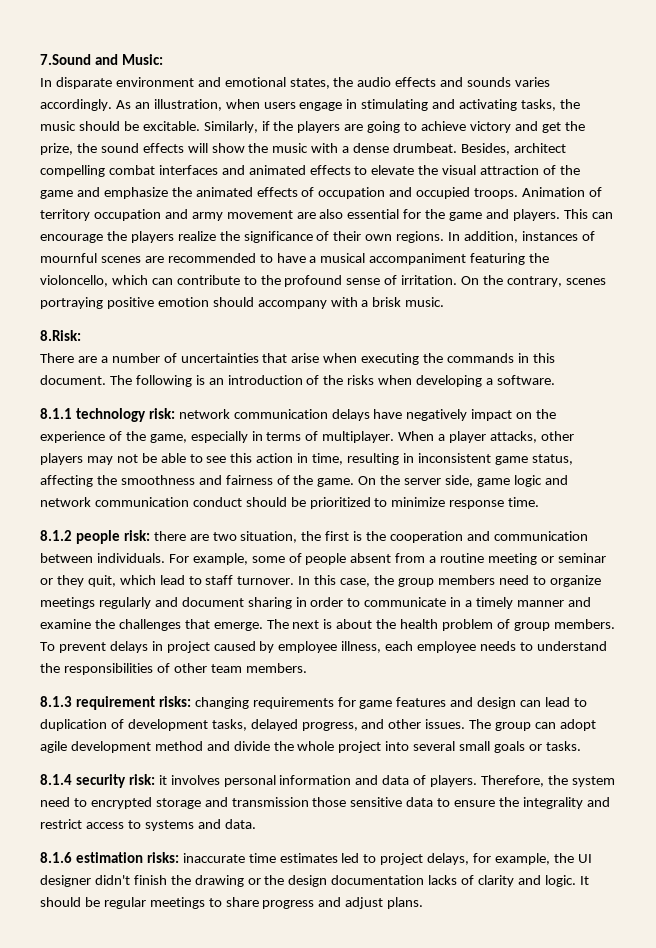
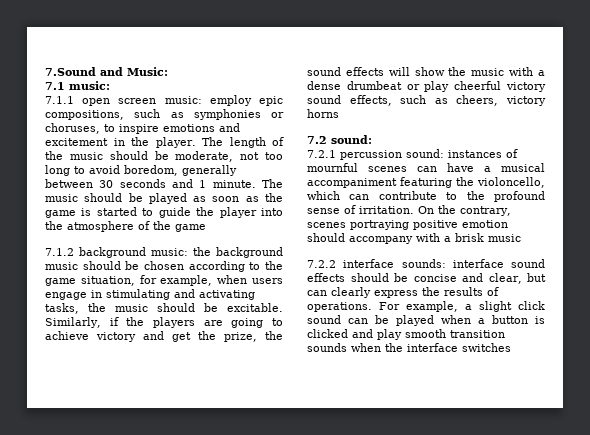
[40,77,551,89] [40,99,222,111] In disparate environment and emotional states, the audio effects and sounds varies accordingly. As an illustration, -> [45,81,110,90] [45,95,283,106] [45,109,284,120] [45,123,240,134] [45,137,284,148] [45,151,283,162] [45,165,237,176] [45,179,283,188] [45,193,283,204] [45,207,283,218] [45,221,206,232] [45,247,283,258] [45,261,283,272] [45,275,213,286] 7.1 music: // 7.1.1 open screen music: employ epic compositions, such as symphonies or choruses, to inspire emotions and excitement in the player. The length of the music should be moderate, not too long to avoid boredom, generally between 30 seconds and 1 minute. The music should be played as soon as the game is started to guide the player into the atmosphere of the game // 7.1.2 background music: the background music should be chosen according to the game situation, for example,
[393,143,566,155] [40,165,580,177] [40,187,602,199] [40,209,613,221] [40,231,519,243] drumbeat. Besides, architect compelling combat interfaces and animated effects to elevate the visual attraction of the game and emphasize the animated effects of occupation and occupied troops. Animation of territory occupation and army movement are also essential for the game and players. This can encourage the players realize the significance of their own regions. In addition, -> [346,81,546,92] [307,95,546,106] [307,109,339,118] [307,135,372,144] [307,149,444,160] drumbeat or play cheerful victory sound effects, such as cheers, victory horns // 7.2 sound: // 7.2.1 percussion sound:
[144,253,273,263] are recommended to -> [417,166,437,172] can
[405,297,445,307] [40,330,81,341] [40,353,555,365] [40,375,555,387] [40,408,557,422] [40,431,574,443] [40,453,573,465] [40,475,568,487] [40,497,540,509] [40,530,588,544] [40,553,606,565] [40,575,601,587] [40,597,591,609] [40,619,615,631] [40,641,607,653] [40,663,307,675] [40,696,587,710] [40,719,596,731] [40,741,581,753] [40,774,615,788] [40,797,610,809] [40,819,256,831] [40,852,592,865] [40,875,589,887] [40,897,424,909] music. // 8.Risk: // There are a number of uncertainties that arise when executing the commands in this document. The following is an introduction of the risks when developing a software. // 8.1.1 technology risk: network communication delays have negatively impact on the experience of the game, especially in terms of multiplayer. When a player attacks, other players may not be able to see this action in time, resulting in inconsistent game status, affecting the smoothness and fairness of the game. On the server side, game logic and network communication conduct should be prioritized to minimize response time. // 8.1.2 people risk: there are two situation, the first is the cooperation and communication between individuals. For example, some of people absent from a routine meeting or seminar or they quit, which lead to staff turnover. In this case, the group members need to organize meetings regularly and document sharing in order to communicate in a timely manner and examine the challenges that emerge. The next is about the health problem of group members. To prevent delays in project caused by employee illness, each employee needs to understand the responsibilities of other team members. // 8.1.3 requirement risks: changing requirements for game features and design can lead to duplication of development tasks, delayed progress, and other issues. The group can adopt agile development method and divide the whole project into several small goals or tasks. // 8.1.4 security risk: it involves personal information and data of players. Therefore, the system need to encrypted storage and transmission those sensitive data to ensure the integrality and restrict access to systems and data. // 8.1.6 estimation risks: inaccurate time estimates led to project delays, for example, the UI designer didn't finish the drawing or the design documentation lacks of clarity and logic. It should be regular meetings to share progress and adjust plans. -> [488,234,521,242] [307,259,545,268] [307,273,546,284] [307,287,499,298] [307,301,545,312] [307,315,545,326] [307,329,505,340] [307,343,511,352] music // 7.2.2 interface sounds: interface sound effects should be concise and clear, but can clearly express the results of operations. For example, a slight click sound can be played when a button is clicked and play smooth transition sounds when the interface switches

